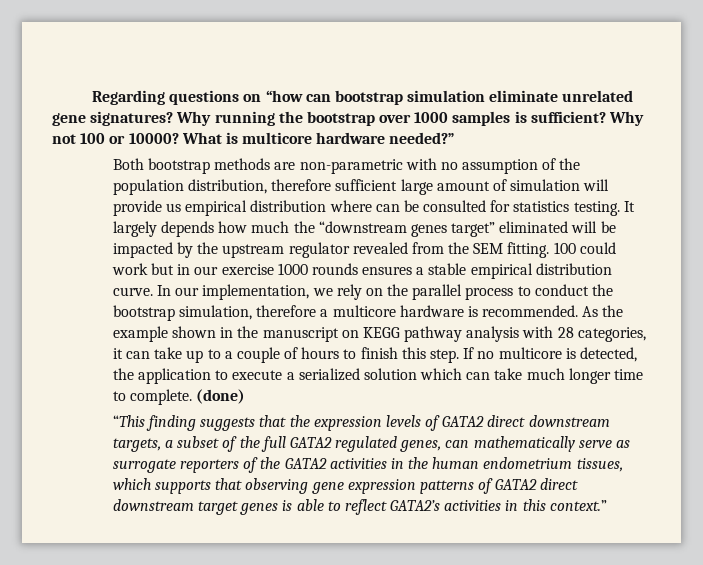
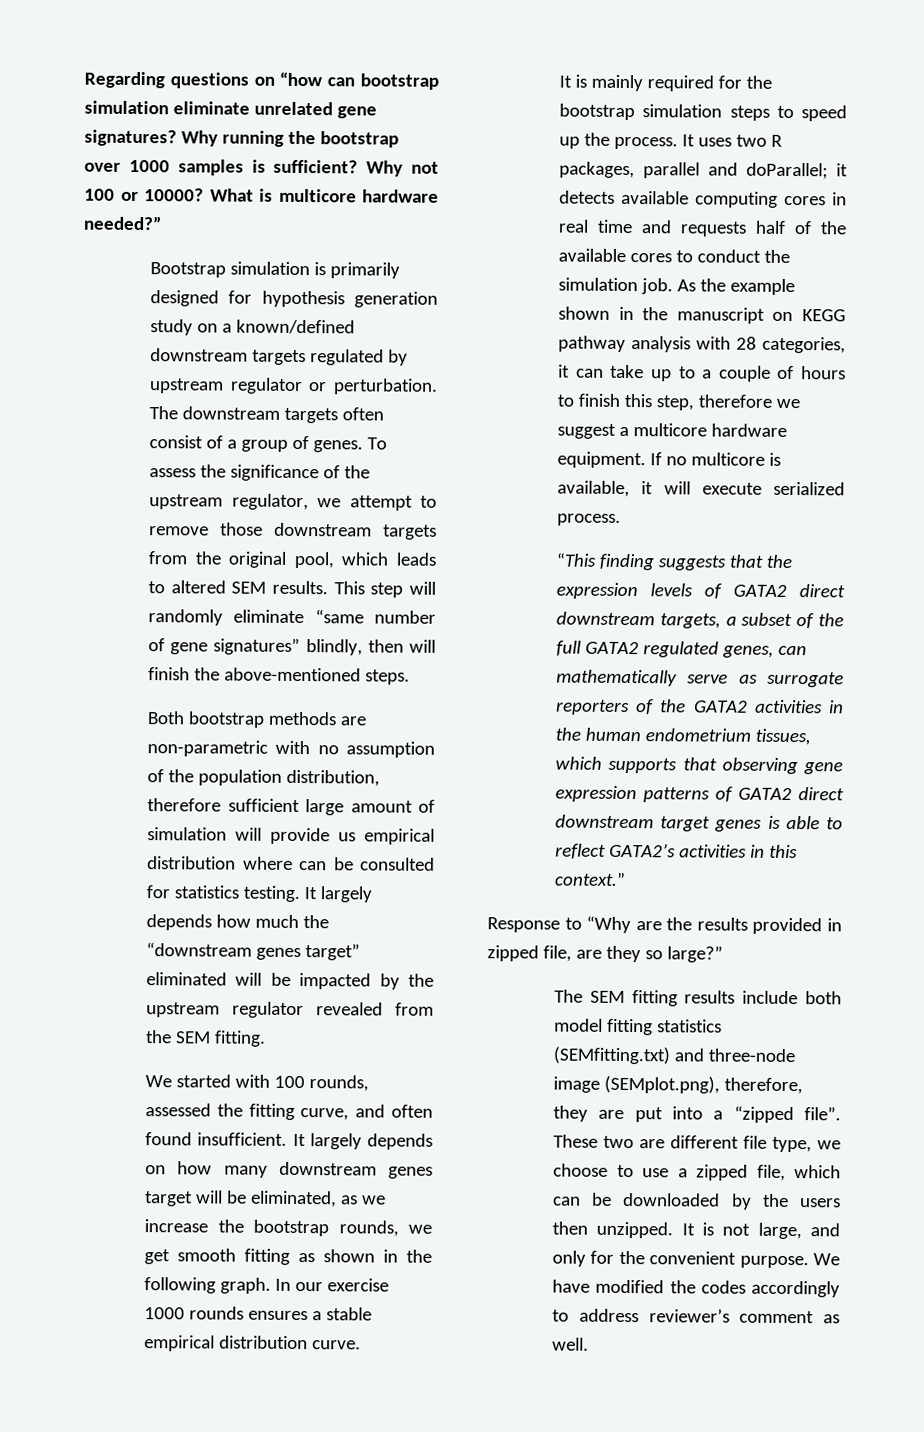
(455, 138) none -> [150,261,401,279] [150,290,438,308] [150,319,356,336] [150,348,409,366] [149,377,438,395] [149,406,385,424] [149,435,388,453] [149,464,371,482] [149,493,437,511] [149,522,437,540] [148,551,437,569] [148,580,437,598] [148,609,436,626] [148,637,437,656] [148,667,411,685] // Bootstrap simulation is primarily designed for hypothesis generation study on a known/defined downstream targets regulated by upstream regulator or perturbation. The downstream targets often consist of a group of genes. To assess the significance of the upstream regulator, we attempt to remove those downstream targets from the original pool, which leads to altered SEM results. This step will randomly eliminate “same number of gene signatures” blindly, then will finish the above-mentioned steps.
[553,242,616,254] [111,263,191,275] 100 could work but in -> [145,1074,370,1092] [145,1103,433,1121] [145,1132,433,1150] [145,1161,433,1179] [145,1190,387,1208] [144,1219,432,1237] [144,1248,432,1265] [144,1277,292,1294] // We started with 100 rounds, assessed the fitting curve, and often found insufficient. It largely depends on how many downstream genes target will be eliminated, as we increase the bootstrap rounds, we get smooth fitting as shown in the following graph. In
[156,284,613,300] [112,305,579,321] In our implementation, we rely on the parallel process to conduct the bootstrap simulation, therefore a multicore hardware is recommended. -> [559,74,773,92] [559,103,847,122] [559,132,784,150] [559,161,848,180] [559,190,847,208] [558,219,847,237] [558,248,791,263] [558,277,674,295] // It is mainly required for the bootstrap simulation steps to speed up the process. It uses two R packages, parallel and doParallel; it detects available computing cores in real time and requests half of the available cores to conduct the simulation job.
[429,347,637,363] [112,368,643,384] [112,389,246,405] step. If no multicore is detected, the application to execute a serialized solution which can take much longer time to complete. (done) -> [656,394,801,411] [557,423,788,439] [557,451,782,469] [557,480,845,498] [557,513,622,526] step, therefore we suggest a multicore hardware equipment. If no multicore is available, it will execute serialized process.
(607, 505) none -> [487,915,842,935] [487,945,723,963] [554,989,842,1007] [554,1018,723,1036] [553,1046,796,1065] [553,1075,804,1095] [553,1105,841,1124] [553,1134,841,1153] [553,1163,841,1181] [553,1192,841,1210] [552,1221,840,1240] [552,1250,840,1269] [552,1279,840,1298] [552,1308,840,1324] [552,1337,590,1351] // Response to “Why are the results provided in zipped file, are they so large?” // The SEM fitting results include both model fitting statistics (SEMfitting.txt) and three-node image (SEMplot.png), therefore, they are put into a “zipped file”. These two are different file type, we choose to use a zipped file, which can be downloaded by the users then unzipped. It is not large, and only for the convenient purpose. We have modified the codes accordingly to address reviewer’s comment as well.

